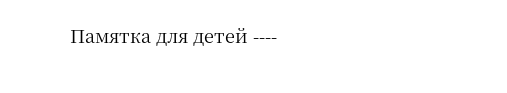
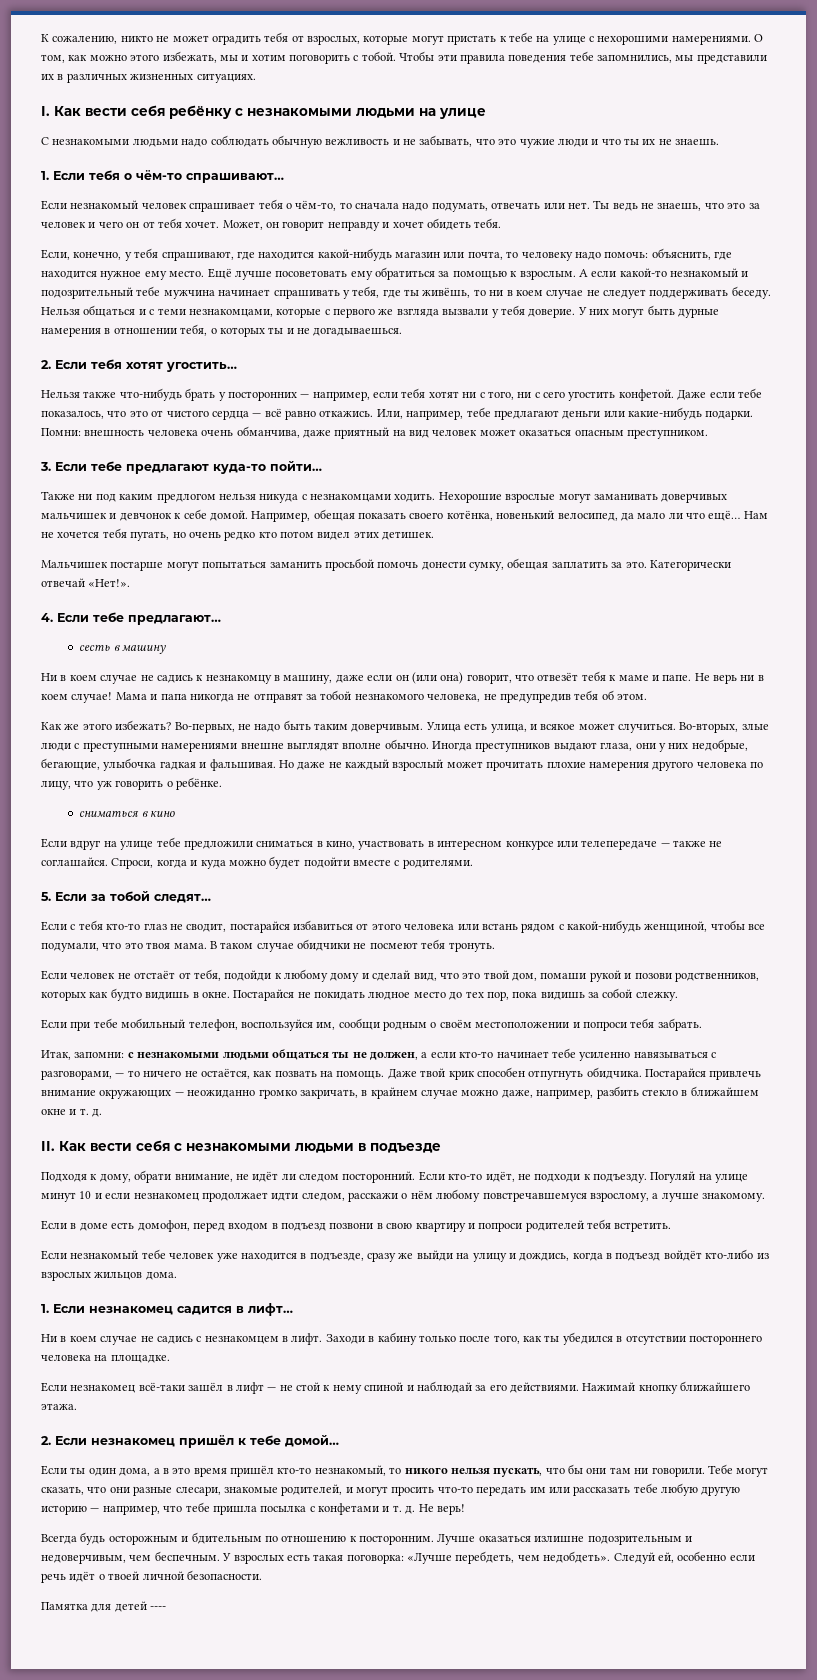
(70, 36) none -> [41,32,764,45] [41,51,767,64] [41,73,256,83] [41,105,486,119] [41,135,720,148] [41,170,284,183] [41,199,760,212] [41,218,502,231] [41,248,732,261] [41,267,749,280] [41,286,771,299] [41,305,720,318] [41,324,403,337] [41,359,237,372] [41,388,762,401] [41,407,754,420] [41,426,708,439] [40,461,322,474] [41,491,728,503] [41,509,768,522] [41,528,435,541] [41,558,731,571] [41,578,131,587] [41,612,221,625] [79,644,167,654] [41,671,764,684] [41,690,647,703] [41,720,769,733] [41,739,748,752] [41,758,763,771] [41,777,222,790] [79,810,176,817] [41,837,723,850] [41,856,473,869] [41,891,211,903] [41,920,766,933] [41,939,495,952] [41,969,759,982] [41,988,678,1001] [41,1018,702,1031] [41,1048,716,1061] [41,1067,762,1080] [41,1086,759,1099] [41,1108,103,1117] [41,1140,441,1153] [41,1170,749,1183] [41,1189,765,1202] [41,1219,672,1232] [41,1249,769,1262] [41,1271,177,1281] [41,1303,293,1316] [41,1332,762,1345] [41,1355,170,1363] [41,1381,751,1394] [41,1403,77,1410] [41,1435,339,1448] [41,1464,769,1477] [41,1483,741,1496] [41,1502,465,1515] [41,1532,692,1545] [41,1551,755,1564] [41,1570,262,1583] К сожалению, никто не может оградить тебя от взрослых, которые могут пристать к тебе на улице с нехорошими намерениями. О том, как можно этого избежать, мы и хотим поговорить с тобой. Чтобы эти правила поведения тебе запомнились, мы представили их в различных жизненных ситуациях. // І. Как вести себя ребёнку с незнакомыми людьми на улице // С незнакомыми людьми надо соблюдать обычную вежливость и не забывать, что это чужие люди и что ты их не знаешь. // 1. Если тебя о чём-то спрашивают… // Если незнакомый человек спрашивает тебя о чём-то, то сначала надо подумать, отвечать или нет. Ты ведь не знаешь, что это за человек и чего он от тебя хочет. Может, он говорит неправду и хочет обидеть тебя. // Если, конечно, у тебя спрашивают, где находится какой-нибудь магазин или почта, то человеку надо помочь: объяснить, где находится нужное ему место. Ещё лучше посоветовать ему обратиться за помощью к взрослым. А если какой-то незнакомый и подозрительный тебе мужчина начинает спрашивать у тебя, где ты живёшь, то ни в коем случае не следует поддерживать беседу. Нельзя общаться и с теми незнакомцами, которые с первого же взгляда вызвали у тебя доверие. У них могут быть дурные намерения в отношении тебя, о которых ты и не догадываешься. // 2. Если тебя хотят угостить… // Нельзя также что-нибудь брать у посторонних — например, если тебя хотят ни с того, ни с сего угостить конфетой. Даже если тебе показалось, что это от чистого сердца — всё равно откажись. Или, например, тебе предлагают деньги или какие-нибудь подарки. Помни: внешность человека очень обманчива, даже приятный на вид человек может оказаться опасным преступником. // 3. Если тебе предлагают куда-то пойти… // Также ни под каким предлогом нельзя никуда с незнакомцами ходить. Нехорошие взрослые могут заманивать доверчивых мальчишек и девчонок к себе домой. Например, обещая показать своего котёнка, новенький велосипед, да мало ли что ещё… Нам не хочется тебя пугать, но очень редко кто потом видел этих детишек. // Мальчишек постарше могут попытаться заманить просьбой помочь донести сумку, обещая заплатить за это. Категорически отвечай «Нет!». // 4. Если тебе предлагают… // сесть в машину // Ни в коем случае не садись к незнакомцу в машину, даже если он (или она) говорит, что отвезёт тебя к маме и папе. Не верь ни в коем случае! Мама и папа никогда не отправят за тобой незнакомого человека, не предупредив тебя об этом. // Как же этого избежать? Во-первых, не надо быть таким доверчивым. Улица есть улица, и всякое может случиться. Во-вторых, злые люди с преступными намерениями внешне выглядят вполне обычно. Иногда преступников выдают глаза, они у них недобрые, бегающие, улыбочка гадкая и фальшивая. Но даже не каждый взрослый может прочитать плохие намерения другого человека по лицу, что уж говорить о ребёнке. // сниматься в кино // Если вдруг на улице тебе предложили сниматься в кино, участвовать в интересном конкурсе или телепередаче — также не соглашайся. Спроси, когда и куда можно будет подойти вместе с родителями. // 5. Если за тобой следят… // Если с тебя кто-то глаз не сводит, постарайся избавиться от этого человека или встань рядом с какой-нибудь женщиной, чтобы все подумали, что это твоя мама. В таком случае обидчики не посмеют тебя тронуть. // Если человек не отстаёт от тебя, подойди к любому дому и сделай вид, что это твой дом, помаши рукой и позови родственников, которых как будто видишь в окне. Постарайся не покидать людное место до тех пор, пока видишь за собой слежку. // Если при тебе мобильный телефон, воспользуйся им, сообщи родным о своём местоположении и попроси тебя забрать. // Итак, запомни: с незнакомыми людьми общаться ты не должен, а если кто-то начинает тебе усиленно навязываться с разговорами, — то ничего не остаётся, как позвать на помощь. Даже твой крик способен отпугнуть обидчика. Постарайся привлечь внимание окружающих — неожиданно громко закричать, в крайнем случае можно даже, например, разбить стекло в ближайшем окне и т. д. // ІІ. Как вести себя с незнакомыми людьми в подъезде // Подходя к дому, обрати внимание, не идёт ли следом посторонний. Если кто-то идёт, не подходи к подъезду. Погуляй на улице минут 10 и если незнакомец продолжает идти следом, расскажи о нём любому повстречавшемуся взрослому, а лучше знакомому. // Если в доме есть домофон, перед входом в подъезд позвони в свою квартиру и попроси родителей тебя встретить. // Если незнакомый тебе человек уже находится в подъезде, сразу же выйди на улицу и дождись, когда в подъезд войдёт кто-либо из взрослых жильцов дома. // 1. Если незнакомец садится в лифт… // Ни в коем случае не садись с незнакомцем в лифт. Заходи в кабину только после того, как ты убедился в отсутствии постороннего человека на площадке. // Если незнакомец всё-таки зашёл в лифт — не стой к нему спиной и наблюдай за его действиями. Нажимай кнопку ближайшего этажа. // 2. Если незнакомец пришёл к тебе домой… // Если ты один дома, а в это время пришёл кто-то незнакомый, то никого нельзя пускать, что бы они там ни говорили. Тебе могут сказать, что они разные слесари, знакомые родителей, и могут просить что-то передать им или рассказать тебе любую другую историю — например, что тебе пришла посылка с конфетами и т. д. Не верь! // Всегда будь осторожным и бдительным по отношению к посторонним. Лучше оказаться излишне подозрительным и недоверчивым, чем беспечным. У взрослых есть такая поговорка: «Лучше перебдеть, чем недобдеть». Следуй ей, особенно если речь идёт о твоей личной безопасности. //

